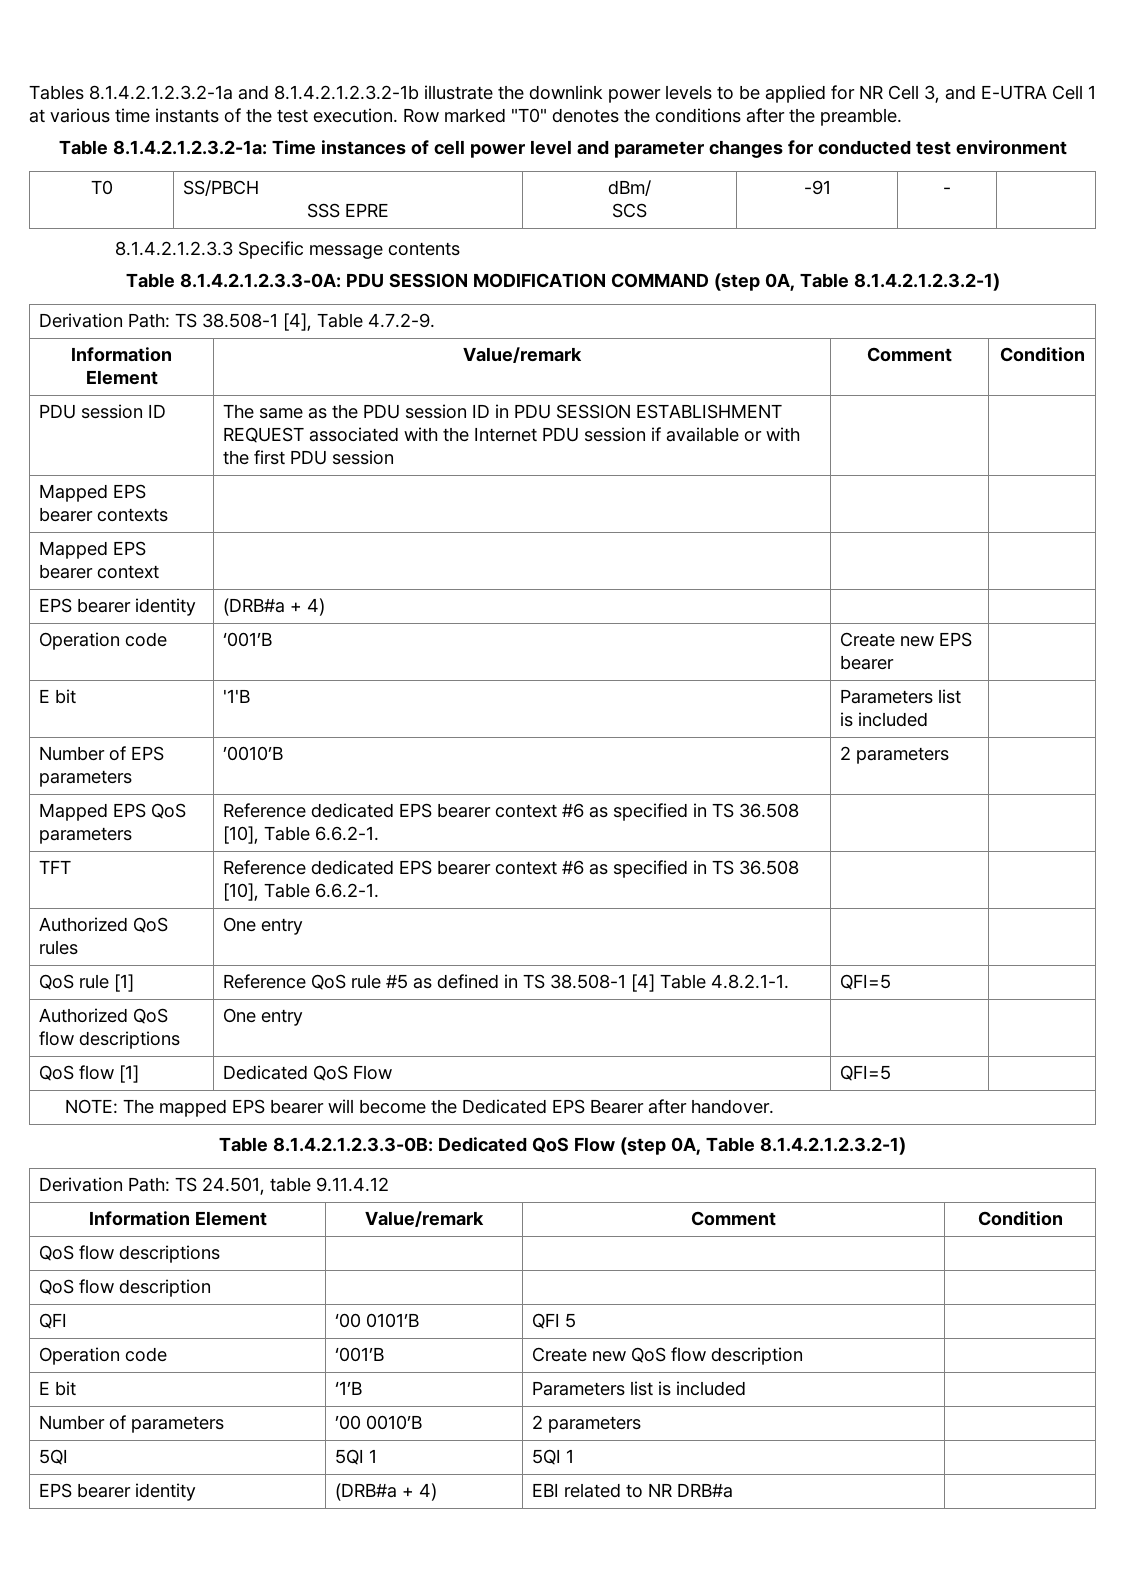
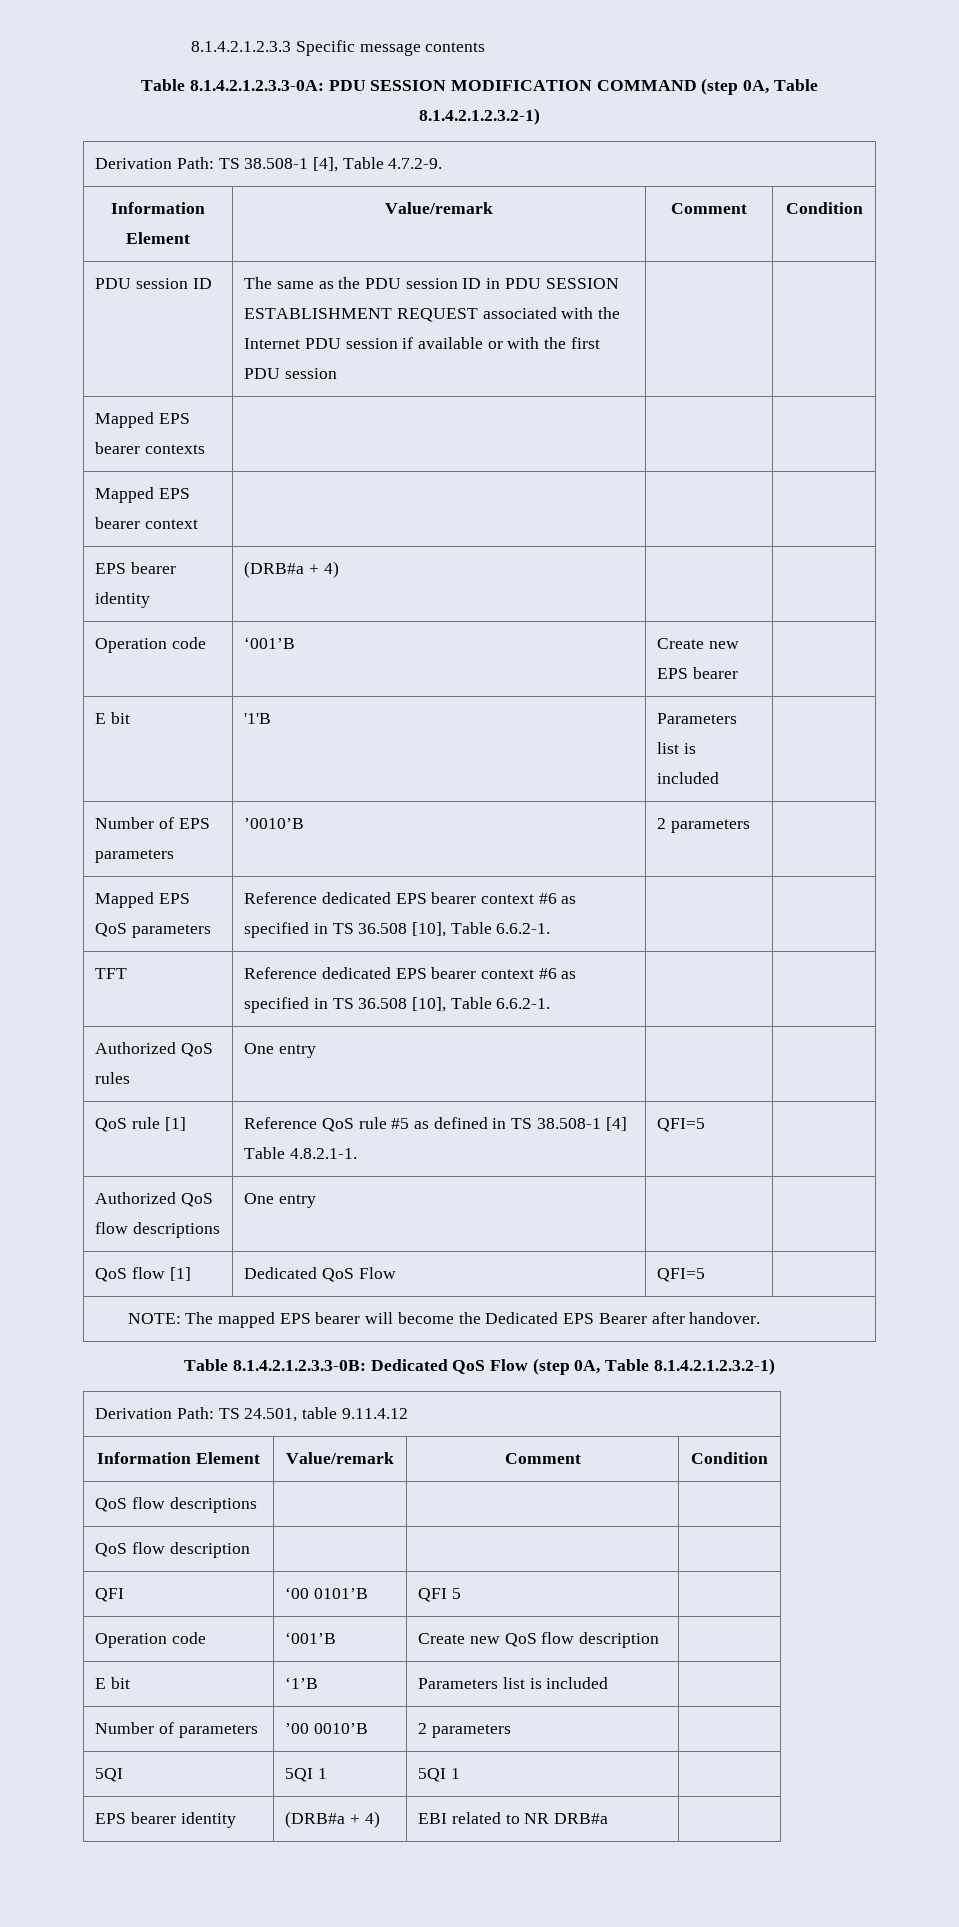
[29,85,1096,103] [29,108,902,126] [58,140,1067,158] [90,180,113,195] [183,180,260,196] [307,203,389,218] [608,180,651,196] [612,203,647,218] [803,180,831,195] [943,187,951,194] Tables 8.1.4.2.1.2.3.2-1a and 8.1.4.2.1.2.3.2-1b illustrate the downlink power levels to be applied for NR Cell 3, and E-UTRA Cell 1 at various time instants of the test execution. Row marked "T0" denotes the conditions after the preamble. // Table 8.1.4.2.1.2.3.2-1a: Time instances of cell power level and parameter changes for conducted test environment // T0 | SS/PBCH // SSS EPRE | dBm/ // SCS | -91 | - | // -> (191, 46) none

